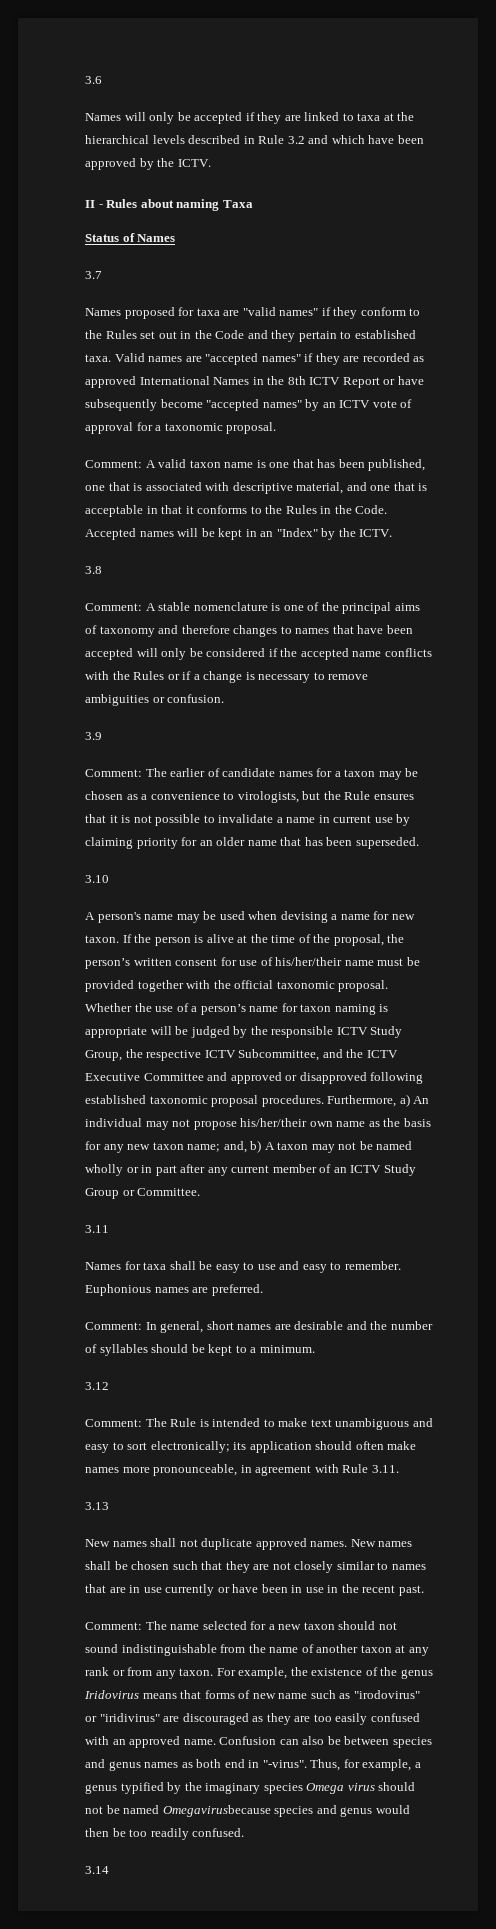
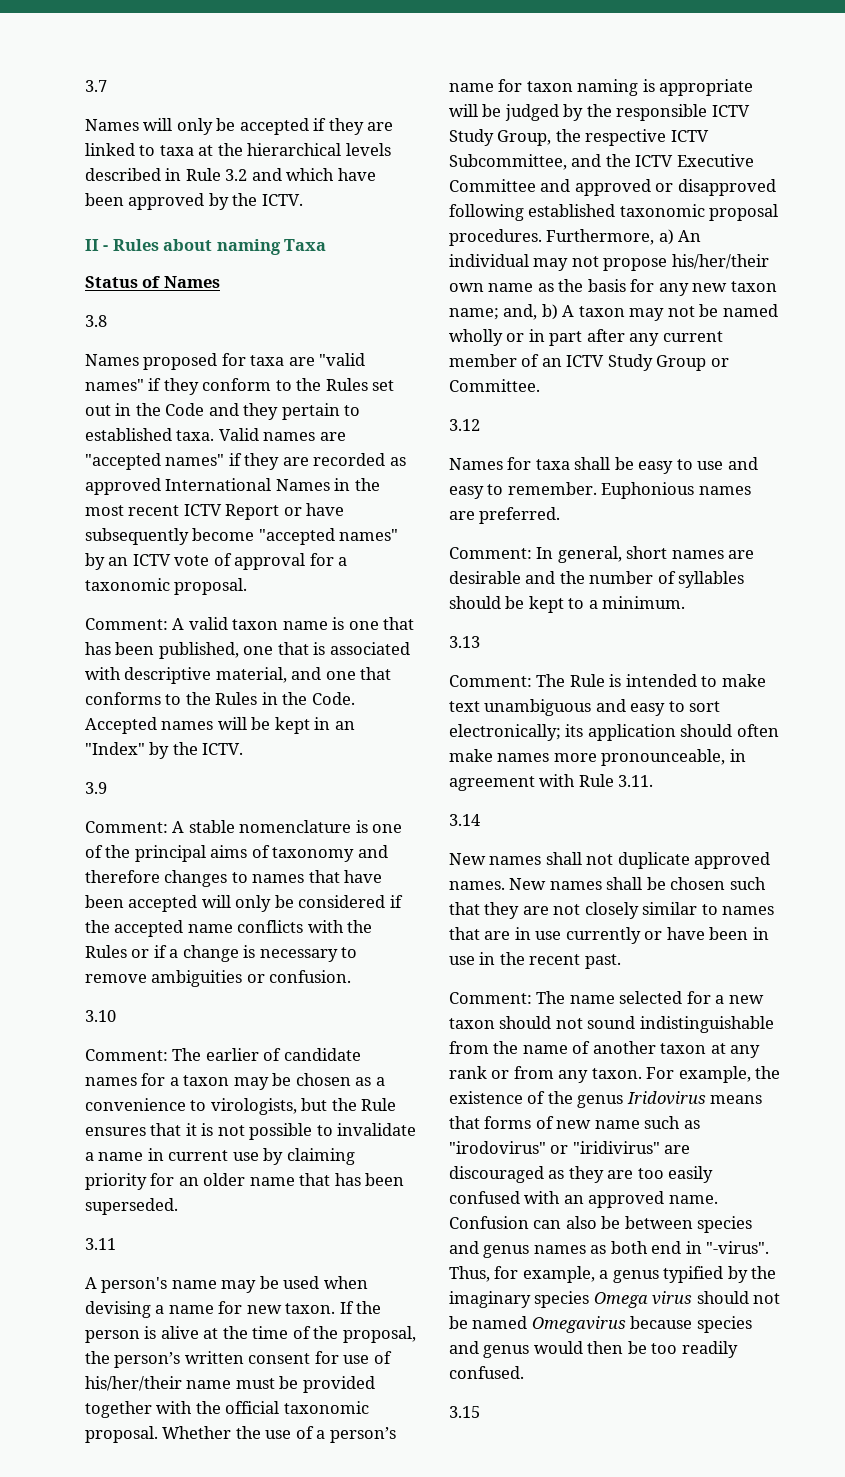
[85,76,102,84] 3.6 -> [85,80,107,92] 3.7
[85,271,102,279] 3.7 -> [85,315,107,327] 3.8
[287,376,306,385] 8th -> [85,505,180,516] most recent
[418,483,428,491] [85,505,194,517] is acceptable in that it -> (392, 673) none
[85,566,102,574] 3.8 -> [85,782,107,794] 3.9
[85,732,102,740] 3.9 -> [85,1010,116,1022] 3.10
[85,875,109,883] 3.10 -> [85,1238,116,1250] 3.11
[85,1225,109,1233] 3.11 -> [449,419,480,431] 3.12
[85,1382,109,1390] 3.12 -> [449,636,480,648] 3.13
[85,1502,109,1510] 3.13 -> [449,814,480,826] 3.14
[162,1805,271,1817] Omegavirusbecause -> [531,1316,693,1333] Omegavirus because
[85,1866,109,1874] 3.14 -> [449,1406,480,1418] 3.15

